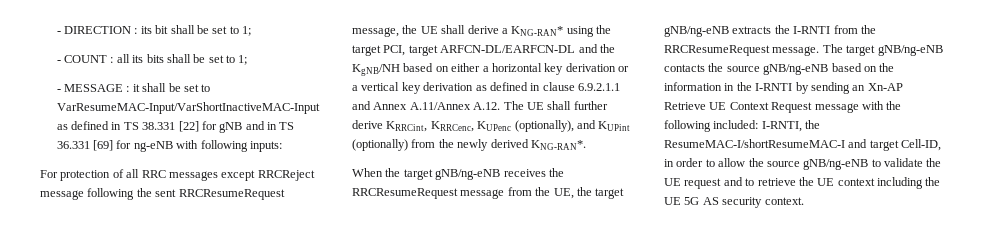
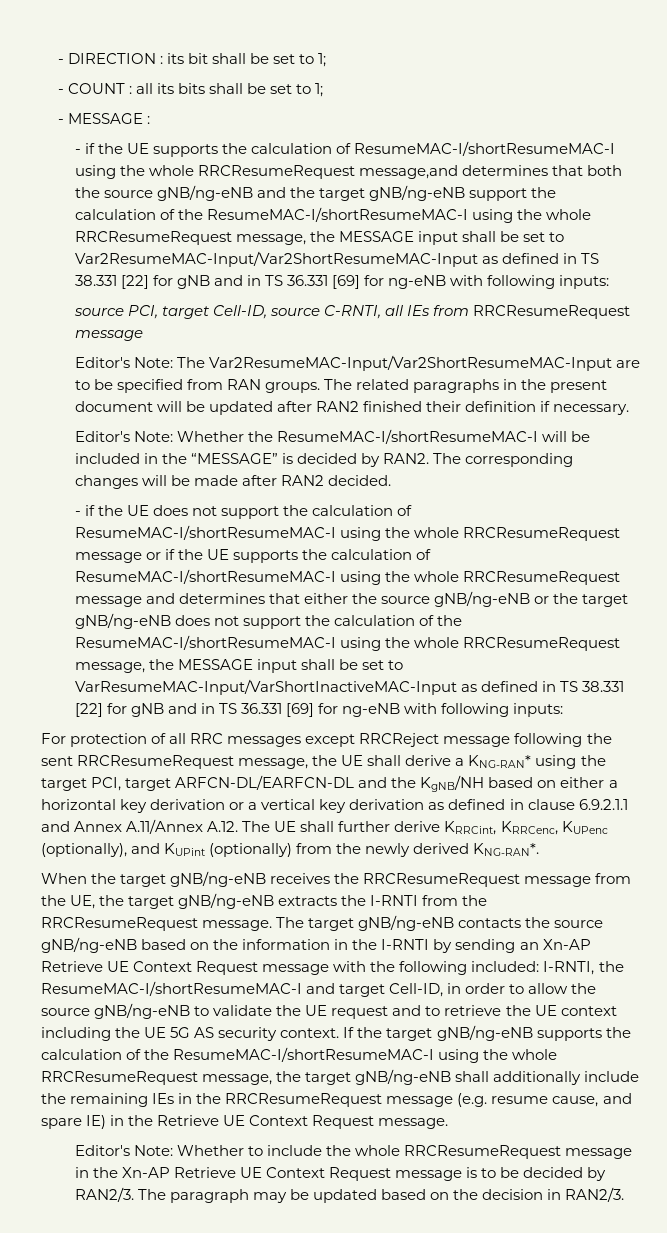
[132,84,140,92] it -> [74,141,615,157] [74,165,622,179] [74,185,556,201] [74,207,591,223] [74,231,564,245] [74,251,599,267] [74,275,610,289] [73,305,631,319] [74,330,143,341] [74,355,640,371] [74,379,608,393] [74,401,630,415] [74,429,590,444] [74,453,574,467] [74,475,391,489] [74,505,413,519] [74,525,620,541] [74,549,431,563] [74,569,620,585] [74,591,629,607] [74,613,462,629] [74,635,620,651] [74,659,297,673] // - if the UE supports the calculation of ResumeMAC-I/shortResumeMAC-I using the whole RRCResumeRequest message,and determines that both the source gNB/ng-eNB and the target gNB/ng-eNB support the calculation of the ResumeMAC-I/shortResumeMAC-I using the whole RRCResumeRequest message, the MESSAGE input shall be set to Var2ResumeMAC-Input/Var2ShortResumeMAC-Input as defined in TS 38.331 [22] for gNB and in TS 36.331 [69] for ng-eNB with following inputs: // source PCI, target Cell-ID, source C-RNTI, all IEs from RRCResumeRequest message // Editor's Note: The Var2ResumeMAC-Input/Var2ShortResumeMAC-Input are to be specified from RAN groups. The related paragraphs in the present document will be updated after RAN2 finished their definition if necessary. // Editor's Note: Whether the ResumeMAC-I/shortResumeMAC-I will be included in the “MESSAGE” is decided by RAN2. The corresponding changes will be made after RAN2 decided. // - if the UE does not support the calculation of ResumeMAC-I/shortResumeMAC-I using the whole RRCResumeRequest message or if the UE supports the calculation of ResumeMAC-I/shortResumeMAC-I using the whole RRCResumeRequest message and determines that either the source gNB/ng-eNB or the target gNB/ng-eNB does not support the calculation of the ResumeMAC-I/shortResumeMAC-I using the whole RRCResumeRequest message, the MESSAGE input
(804, 201) none -> [343,1025,631,1041] [41,1047,558,1063] [41,1069,640,1085] [41,1093,632,1107] [41,1115,449,1129] [74,1145,632,1159] [74,1167,607,1181] [74,1187,625,1203] If the target gNB/ng-eNB supports the calculation of the ResumeMAC-I/shortResumeMAC-I using the whole RRCResumeRequest message, the target gNB/ng-eNB shall additionally include the remaining IEs in the RRCResumeRequest message (e.g. resume cause, and spare IE) in the Retrieve UE Context Request message. // Editor's Note: Whether to include the whole RRCResumeRequest message in the Xn-AP Retrieve UE Context Request message is to be decided by RAN2/3. The paragraph may be updated based on the decision in RAN2/3.

